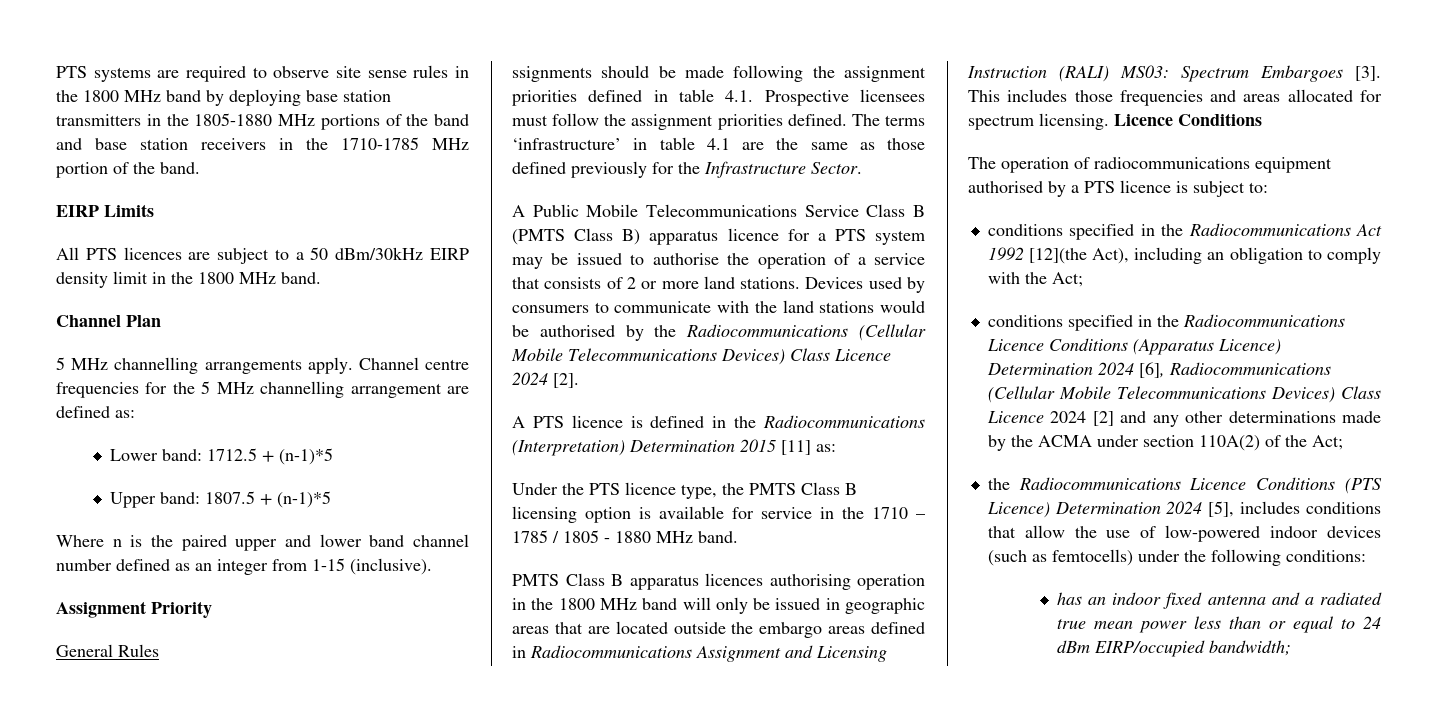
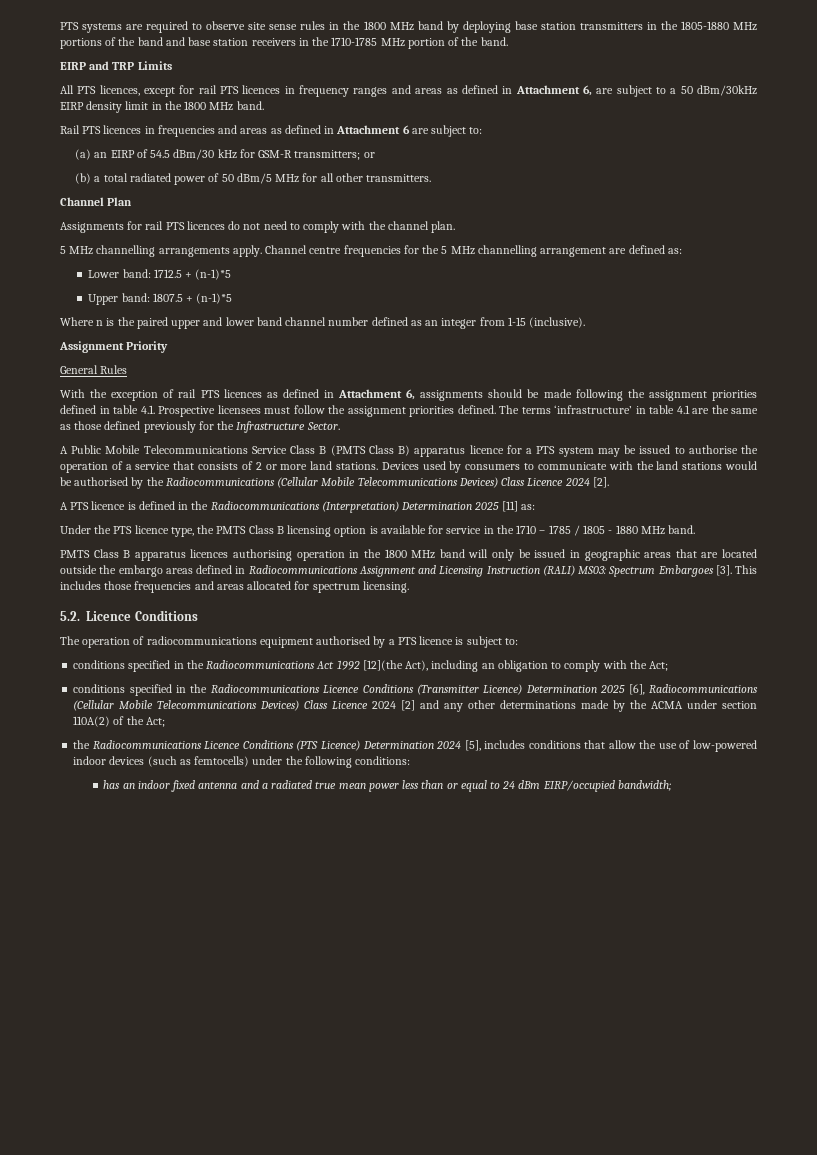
(99, 211) none -> [89,61,135,70] and TRP
[123,247,182,260] licences -> [99,85,592,97] licences, except for rail PTS licences in frequency ranges and areas as defined in Attachment 6,
[56,315,161,327] Channel Plan -> [60,125,483,137] [75,149,375,160] [75,173,431,185] [60,197,133,206] [60,221,456,233] Rail PTS licences in frequencies and areas as defined in Attachment 6 are subject to: // (a) an EIRP of 54.5 dBm/30 kHz for GSM-R transmitters; or // (b) a total radiated power of 50 dBm/5 MHz for all other transmitters. // Channel Plan // Assignments for rail PTS licences do not need to comply with the channel plan.
[512,66,592,82] ssignments -> [60,389,484,401] With the exception of rail PTS licences as defined in Attachment 6, assignments
[740,439,776,452] 2015 -> [474,502,500,510] 2025
(1109, 121) none -> [60,611,80,621] // 5.2.
[1132,339,1281,355] [986,362,1134,375] (Apparatus Licence) Determination 2024 -> [416,684,626,695] (Transmitter Licence) Determination 2025

